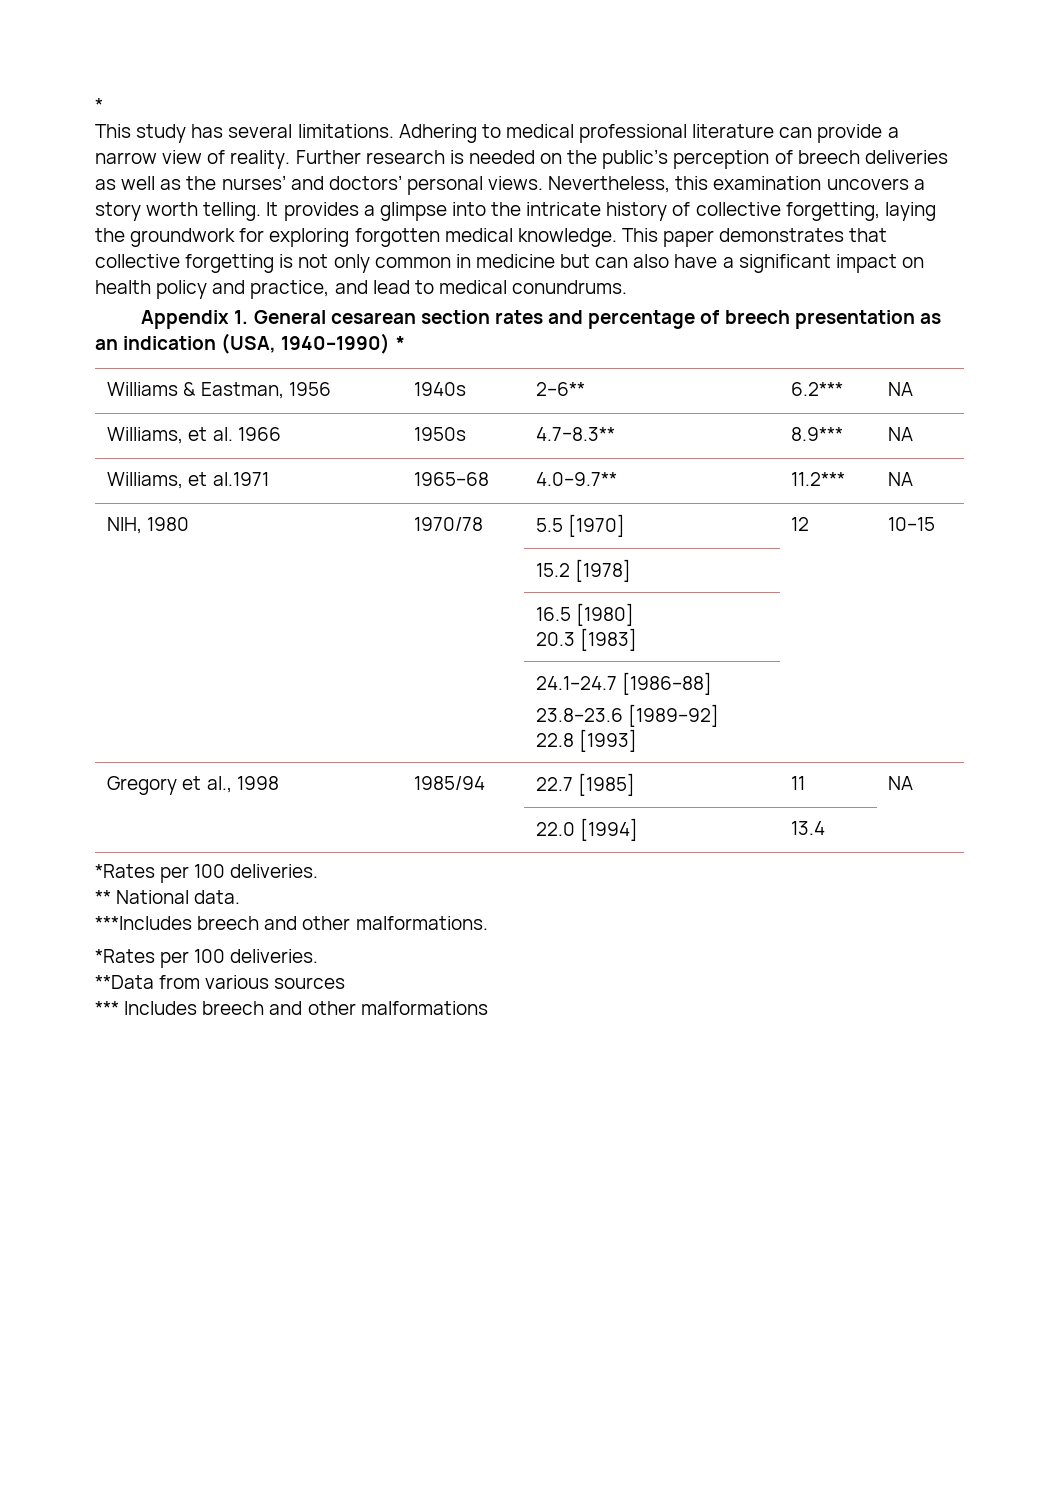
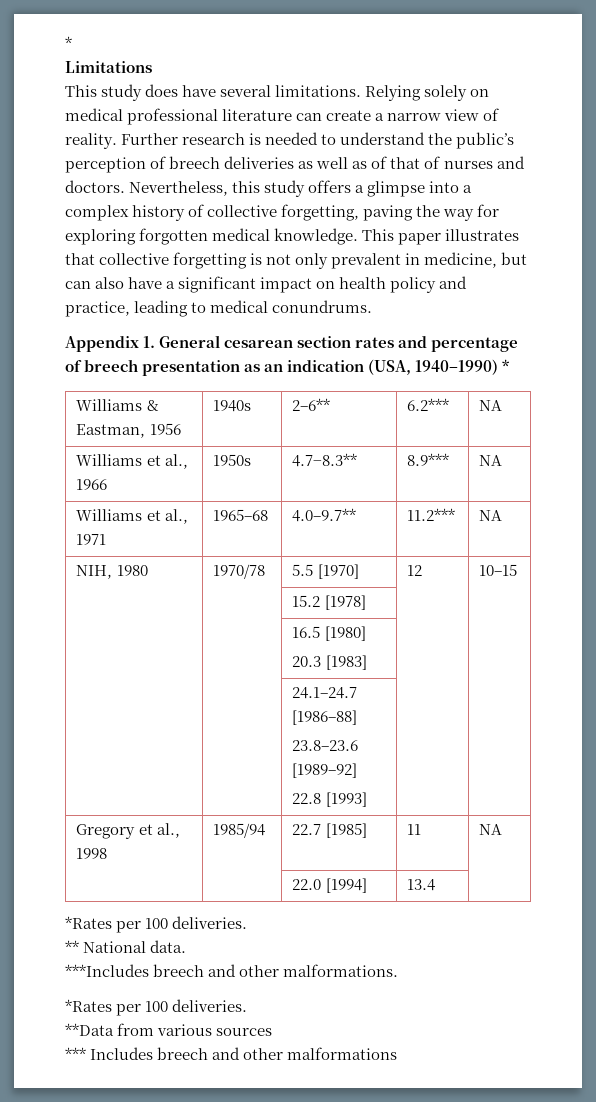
[95,98,103,112] * -> [65,36,72,49] [65,61,152,73] * // Limitations
[191,124,501,143] has several limitations. Adhering to -> [145,84,490,101] does have several limitations. Relying solely on
[817,124,883,143] provide -> [326,110,372,121] create
[540,153,563,164] on -> [321,132,426,145] to understand
[186,175,925,195] [95,202,359,221] the nurses’ and doctors’ personal views. Nevertheless, this examination uncovers a story worth telling. It provides -> [371,156,525,169] [65,180,352,197] of that of nurses and doctors. Nevertheless, this study offers
[491,202,602,216] the intricate -> [463,185,473,193] [65,205,129,221] a complex
[884,202,936,221] [95,228,236,247] laying the groundwork -> [363,205,475,221] paving the way
[719,228,845,242] demonstrates -> [445,229,520,241] illustrates
[374,254,555,268] common in medicine -> [331,252,498,269] prevalent in medicine,
[334,280,410,294] and lead -> [134,300,189,317] leading
[107,427,233,444] Williams, et al. -> [76,454,188,469] Williams et al.,
[107,472,269,489] Williams, et al.1971 -> [76,509,188,524] [76,534,107,545] Williams et al., 1971

